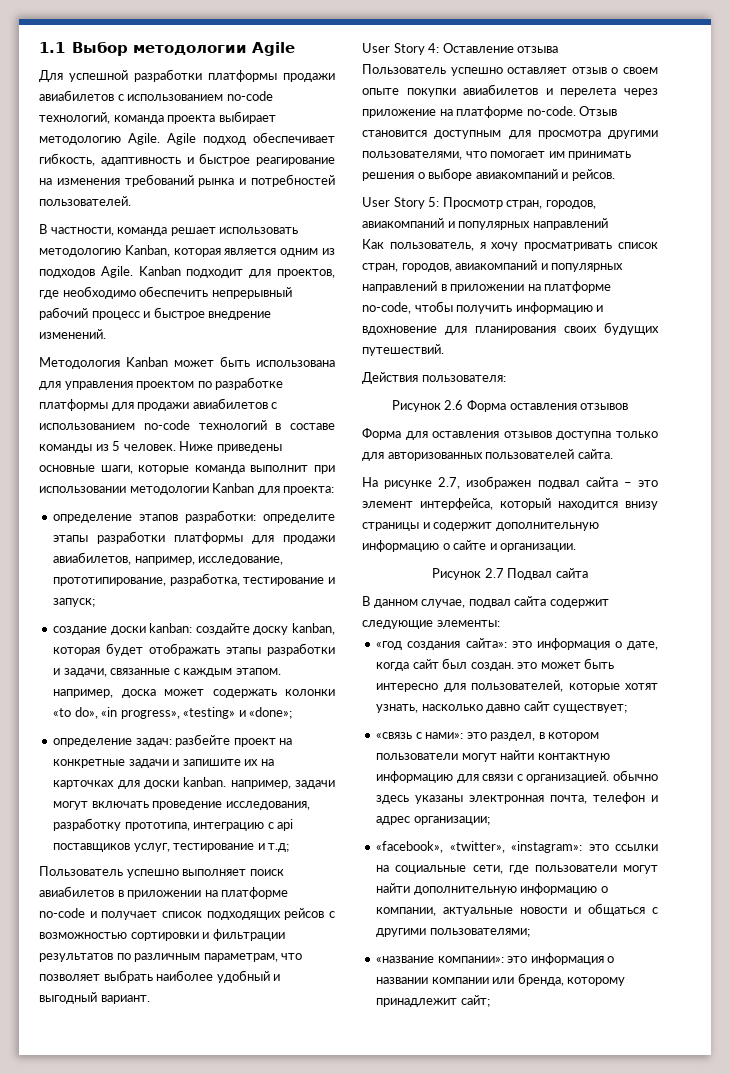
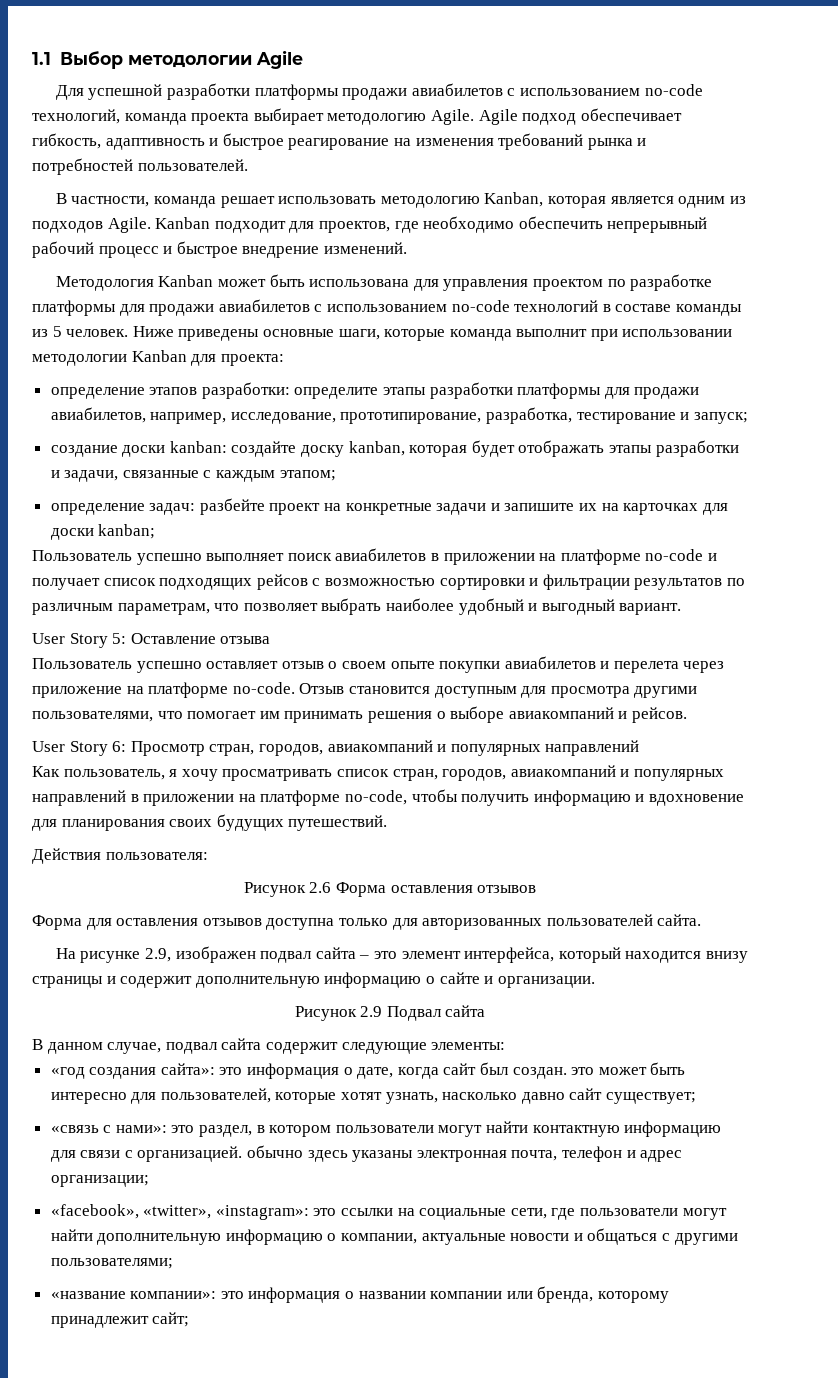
[235,668,281,675] [53,689,335,698] [53,707,293,719] этапом. например, доска может содержать колонки «to do», «in progress», «testing» и «done»; -> [279,470,336,481] этапом;
[183,777,335,789] [53,801,310,810] [53,818,294,831] [53,843,290,852] kanban. например, задачи могут включать проведение исследования, разработку прототипа, интеграцию с api поставщиков услуг, тестирование и т.д; -> [98,524,156,539] kanban;
[428,43,440,53] 4: -> [112,633,127,644] 5:
[428,197,440,207] 5: -> [112,741,127,752] 6:
[438,477,461,489] 2.7, -> [145,948,172,962] 2.9,
[484,568,504,578] 2.7 -> [360,1006,383,1017] 2.9

